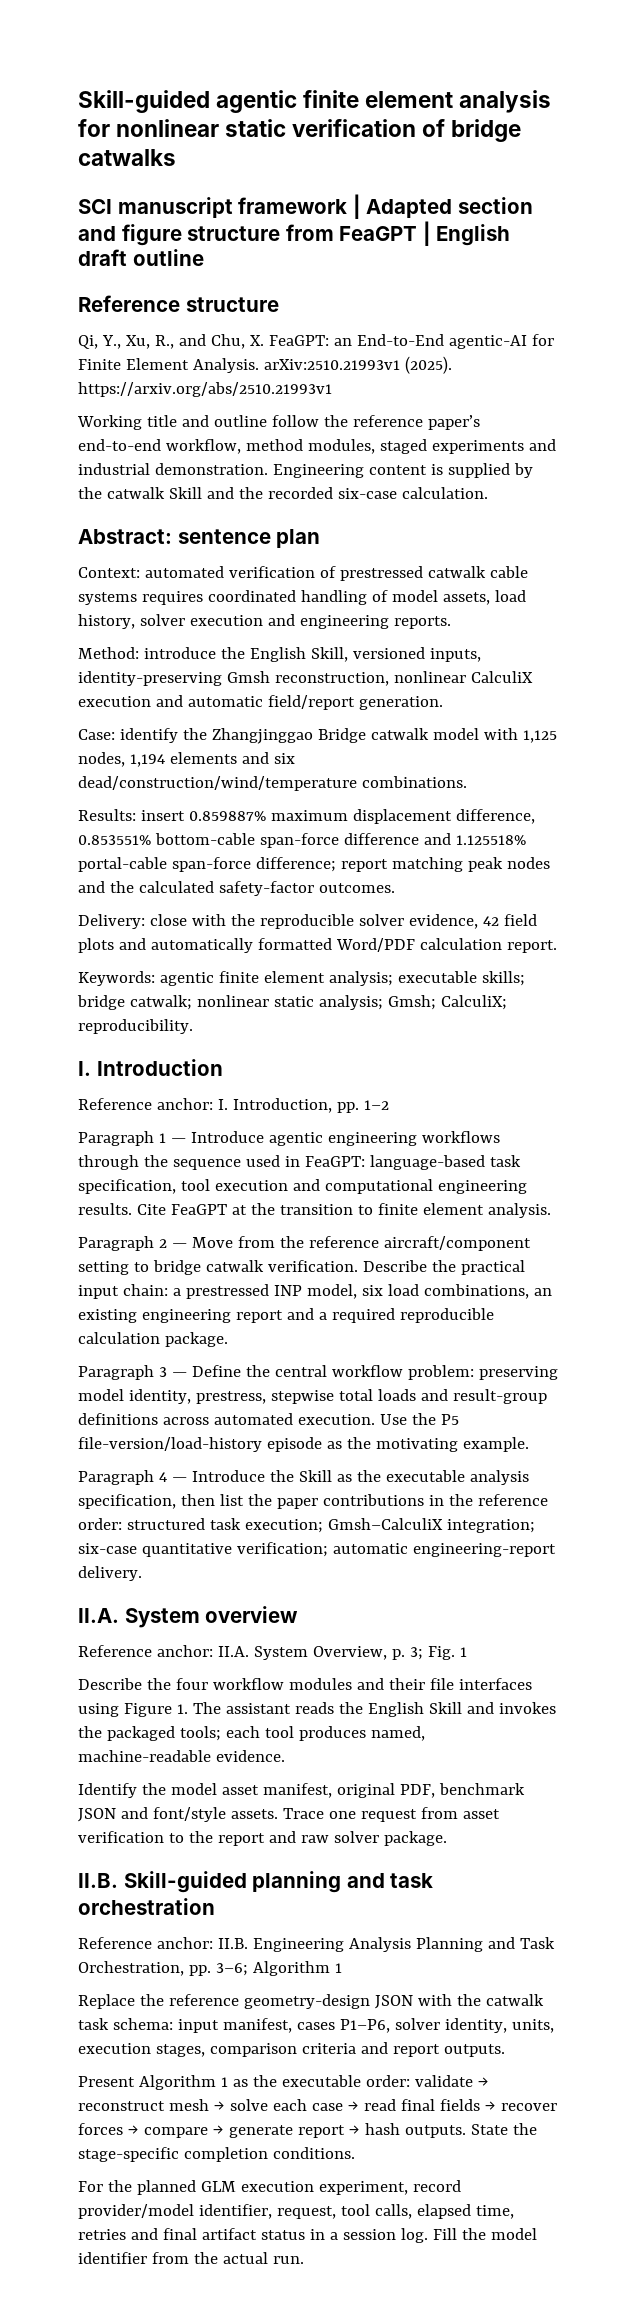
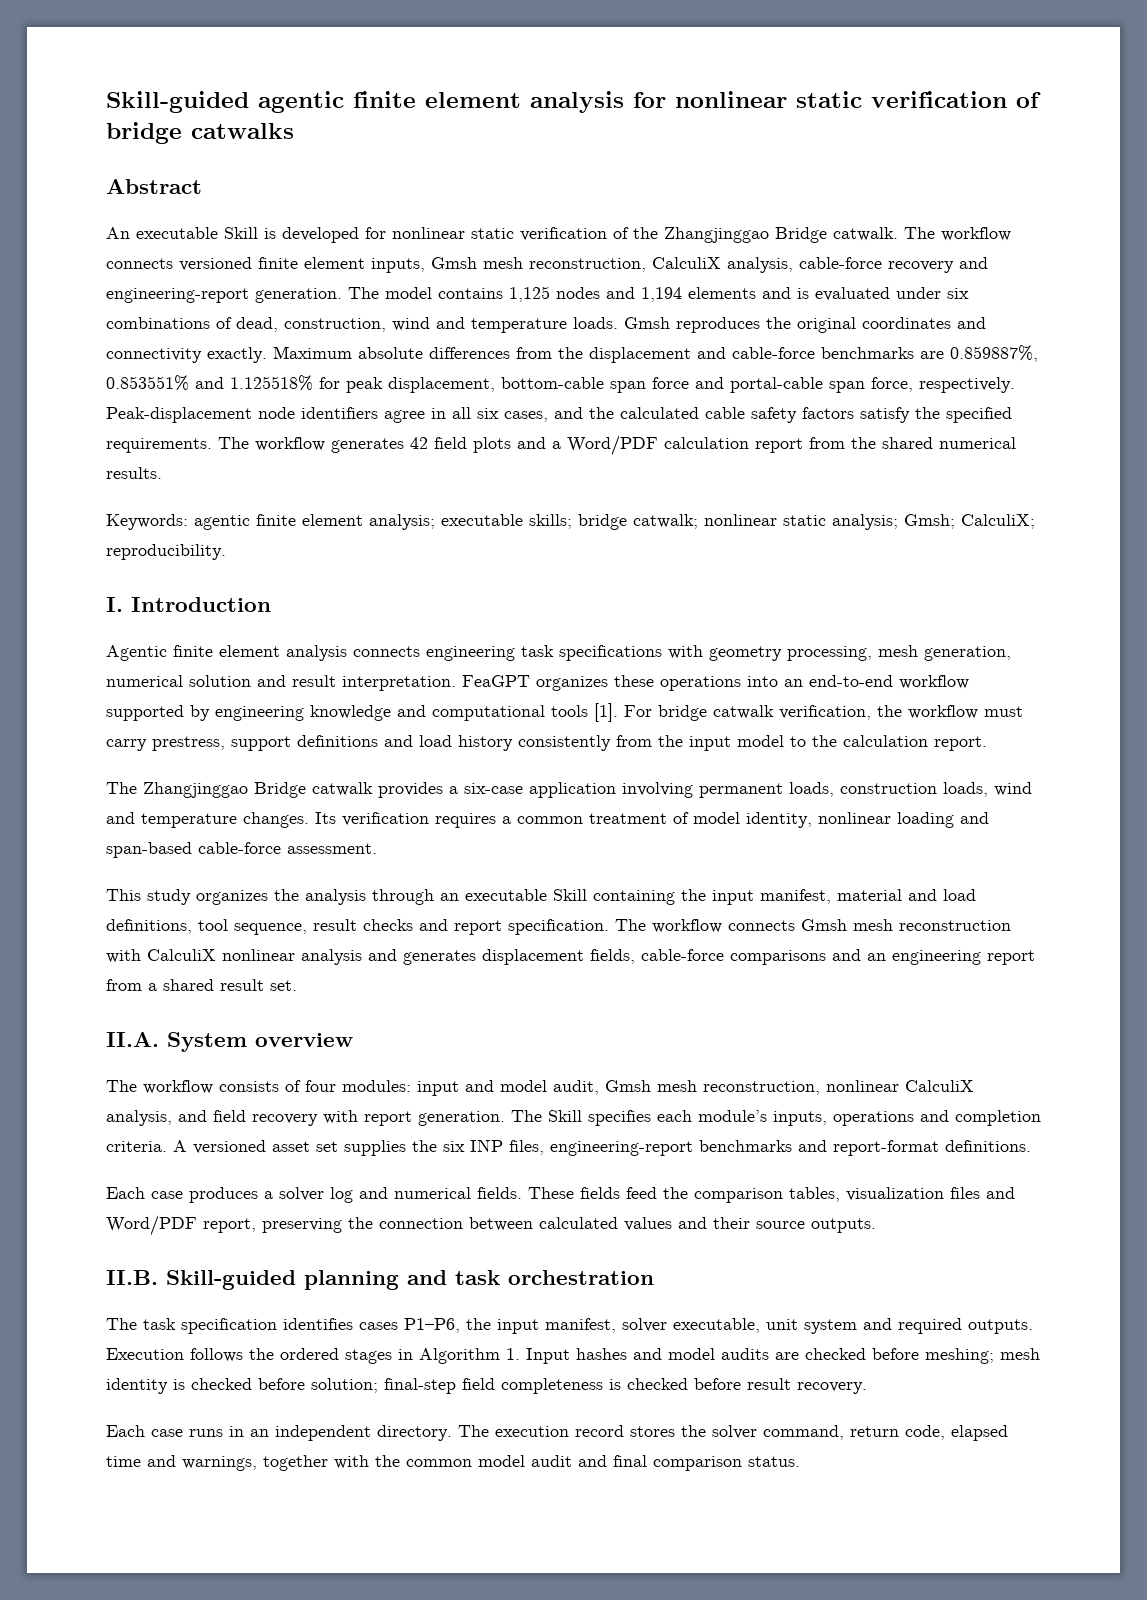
[78,194,533,219] [78,221,511,246] [78,249,204,266] [78,295,279,312] [78,334,554,349] [78,356,452,374] [78,382,332,397] [77,415,480,430] [78,439,556,454] [78,463,533,478] [78,487,488,499] [78,529,321,548] [78,566,528,581] [78,590,526,605] [78,614,451,629] [78,647,481,662] [78,671,533,686] [78,695,443,710] [78,728,557,744] [78,752,295,767] [78,776,467,791] [78,809,535,824] [78,833,526,848] [78,857,550,872] [78,881,395,896] [78,914,537,929] [78,938,557,953] SCI manuscript framework | Adapted section and figure structure from FeaGPT | English draft outline // Reference structure // Qi, Y., Xu, R., and Chu, X. FeaGPT: an End-to-End agentic-AI for Finite Element Analysis. arXiv:2510.21993v1 (2025). https://arxiv.org/abs/2510.21993v1 // Working title and outline follow the reference paper’s end-to-end workflow, method modules, staged experiments and industrial demonstration. Engineering content is supplied by the catwalk Skill and the recorded six-case calculation. // Abstract: sentence plan // Context: automated verification of prestressed catwalk cable systems requires coordinated handling of model assets, load history, solver execution and engineering reports. // Method: introduce the English Skill, versioned inputs, identity-preserving Gmsh reconstruction, nonlinear CalculiX execution and automatic field/report generation. // Case: identify the Zhangjinggao Bridge catwalk model with 1,125 nodes, 1,194 elements and six dead/construction/wind/temperature combinations. // Results: insert 0.859887% maximum displacement difference, 0.853551% bottom-cable span-force difference and 1.125518% portal-cable span-force difference; report matching peak nodes and the calculated safety-factor outcomes. // Delivery: close with the reproducible solver evidence, 42 field plots and automatically formatted Word/PDF calculation report. -> [106,179,202,194] [106,227,1011,243] [106,257,988,273] [106,286,969,303] [106,317,986,333] [106,345,1038,363] [106,375,1015,393] [106,407,1012,423] [106,435,1016,456] [106,467,162,479] Abstract // An executable Skill is developed for nonlinear static verification of the Zhangjinggao Bridge catwalk. The workflow connects versioned finite element inputs, Gmsh mesh reconstruction, CalculiX analysis, cable-force recovery and engineering-report generation. The model contains 1,125 nodes and 1,194 elements and is evaluated under six combinations of dead, construction, wind and temperature loads. Gmsh reproduces the original coordinates and connectivity exactly. Maximum absolute differences from the displacement and cable-force benchmarks are 0.859887%, 0.853551% and 1.125518% for peak displacement, bottom-cable span force and portal-cable span force, respectively. Peak-displacement node identifiers agree in all six cases, and the calculated cable safety factors satisfy the specified requirements. The workflow generates 42 field plots and a Word/PDF calculation report from the shared numerical results.
[78,1098,389,1113] [78,1131,500,1146] [78,1155,521,1170] [78,1179,527,1194] [78,1203,551,1218] [78,1236,531,1251] [78,1260,525,1275] [78,1284,552,1299] [78,1308,494,1323] [78,1332,228,1347] [78,1365,558,1380] [78,1389,547,1404] [78,1413,459,1425] [78,1437,529,1452] [78,1470,529,1485] [78,1494,548,1509] [78,1518,535,1533] [78,1542,556,1557] [78,1566,142,1581] [78,1606,299,1628] [78,1645,467,1660] [78,1678,532,1690] [78,1702,556,1717] [78,1726,425,1741] [78,1750,285,1762] [78,1783,525,1798] [78,1807,500,1822] [78,1831,447,1846] Reference anchor: I. Introduction, pp. 1–2 // Paragraph 1 — Introduce agentic engineering workflows through the sequence used in FeaGPT: language-based task specification, tool execution and computational engineering results. Cite FeaGPT at the transition to finite element analysis. // Paragraph 2 — Move from the reference aircraft/component setting to bridge catwalk verification. Describe the practical input chain: a prestressed INP model, six load combinations, an existing engineering report and a required reproducible calculation package. // Paragraph 3 — Define the central workflow problem: preserving model identity, prestress, stepwise total loads and result-group definitions across automated execution. Use the P5 file-version/load-history episode as the motivating example. // Paragraph 4 — Introduce the Skill as the executable analysis specification, then list the paper contributions in the reference order: structured task execution; Gmsh–CalculiX integration; six-case quantitative verification; automatic engineering-report delivery. // II.A. System overview // Reference anchor: II.A. System Overview, p. 3; Fig. 1 // Describe the four workflow modules and their file interfaces using Figure 1. The assistant reads the English Skill and invokes the packaged tools; each tool produces named, machine-readable evidence. // Identify the model asset manifest, original PDF, benchmark JSON and font/style assets. Trace one request from asset verification to the report and raw solver package. -> [106,645,1011,661] [106,675,969,691] [106,703,1023,722] [106,735,987,751] [106,782,1032,798] [106,812,989,828] [106,842,377,858] [106,889,976,905] [106,919,1011,935] [106,949,1035,965] [106,979,297,991] [106,1032,353,1052] [106,1080,974,1096] [106,1110,1041,1126] [106,1139,1031,1156] [106,1187,1015,1203] [106,1215,876,1236] Agentic finite element analysis connects engineering task specifications with geometry processing, mesh generation, numerical solution and result interpretation. FeaGPT organizes these operations into an end-to-end workflow supported by engineering knowledge and computational tools [1]. For bridge catwalk verification, the workflow must carry prestress, support definitions and load history consistently from the input model to the calculation report. // The Zhangjinggao Bridge catwalk provides a six-case application involving permanent loads, construction loads, wind and temperature changes. Its verification requires a common treatment of model identity, nonlinear loading and span-based cable-force assessment. // This study organizes the analysis through an executable Skill containing the input manifest, material and load definitions, tool sequence, result checks and report specification. The workflow connects Gmsh mesh reconstruction with CalculiX nonlinear analysis and generates displacement fields, cable-force comparisons and an engineering report from a shared result set. // II.A. System overview // The workflow consists of four modules: input and model audit, Gmsh mesh reconstruction, nonlinear CalculiX analysis, and field recovery with report generation. The Skill specifies each module’s inputs, operations and completion criteria. A versioned asset set supplies the six INP files, engineering-report benchmarks and report-format definitions. // Each case produces a solver log and numerical fields. These fields feed the comparison tables, visualization files and Word/PDF report, preserving the connection between calculated values and their source outputs.
[78,1937,555,1952] [78,1961,342,1976] [78,1994,544,2009] [78,2018,554,2033] [78,2042,505,2057] [78,2075,489,2090] [78,2099,557,2111] [78,2123,537,2138] [78,2147,355,2162] [78,2180,461,2195] [78,2204,514,2219] [78,2228,537,2243] [78,2252,304,2264] Reference anchor: II.B. Engineering Analysis Planning and Task Orchestration, pp. 3–6; Algorithm 1 // Replace the reference geometry-design JSON with the catwalk task schema: input manifest, cases P1–P6, solver identity, units, execution stages, comparison criteria and report outputs. // Present Algorithm 1 as the executable order: validate → reconstruct mesh → solve each case → read final fields → recover forces → compare → generate report → hash outputs. State the stage-specific completion conditions. // For the planned GLM execution experiment, record provider/model identifier, request, tool calls, elapsed time, retries and final artifact status in a session log. Fill the model identifier from the actual run. -> [106,1318,1033,1334] [106,1348,1040,1364] [106,1378,867,1394] [106,1425,1008,1441] [106,1455,800,1471] The task specification identifies cases P1–P6, the input manifest, solver executable, unit system and required outputs. Execution follows the ordered stages in Algorithm 1. Input hashes and model audits are checked before meshing; mesh identity is checked before solution; final-step field completeness is checked before result recovery. // Each case runs in an independent directory. The execution record stores the solver command, return code, elapsed time and warnings, together with the common model audit and final comparison status.

